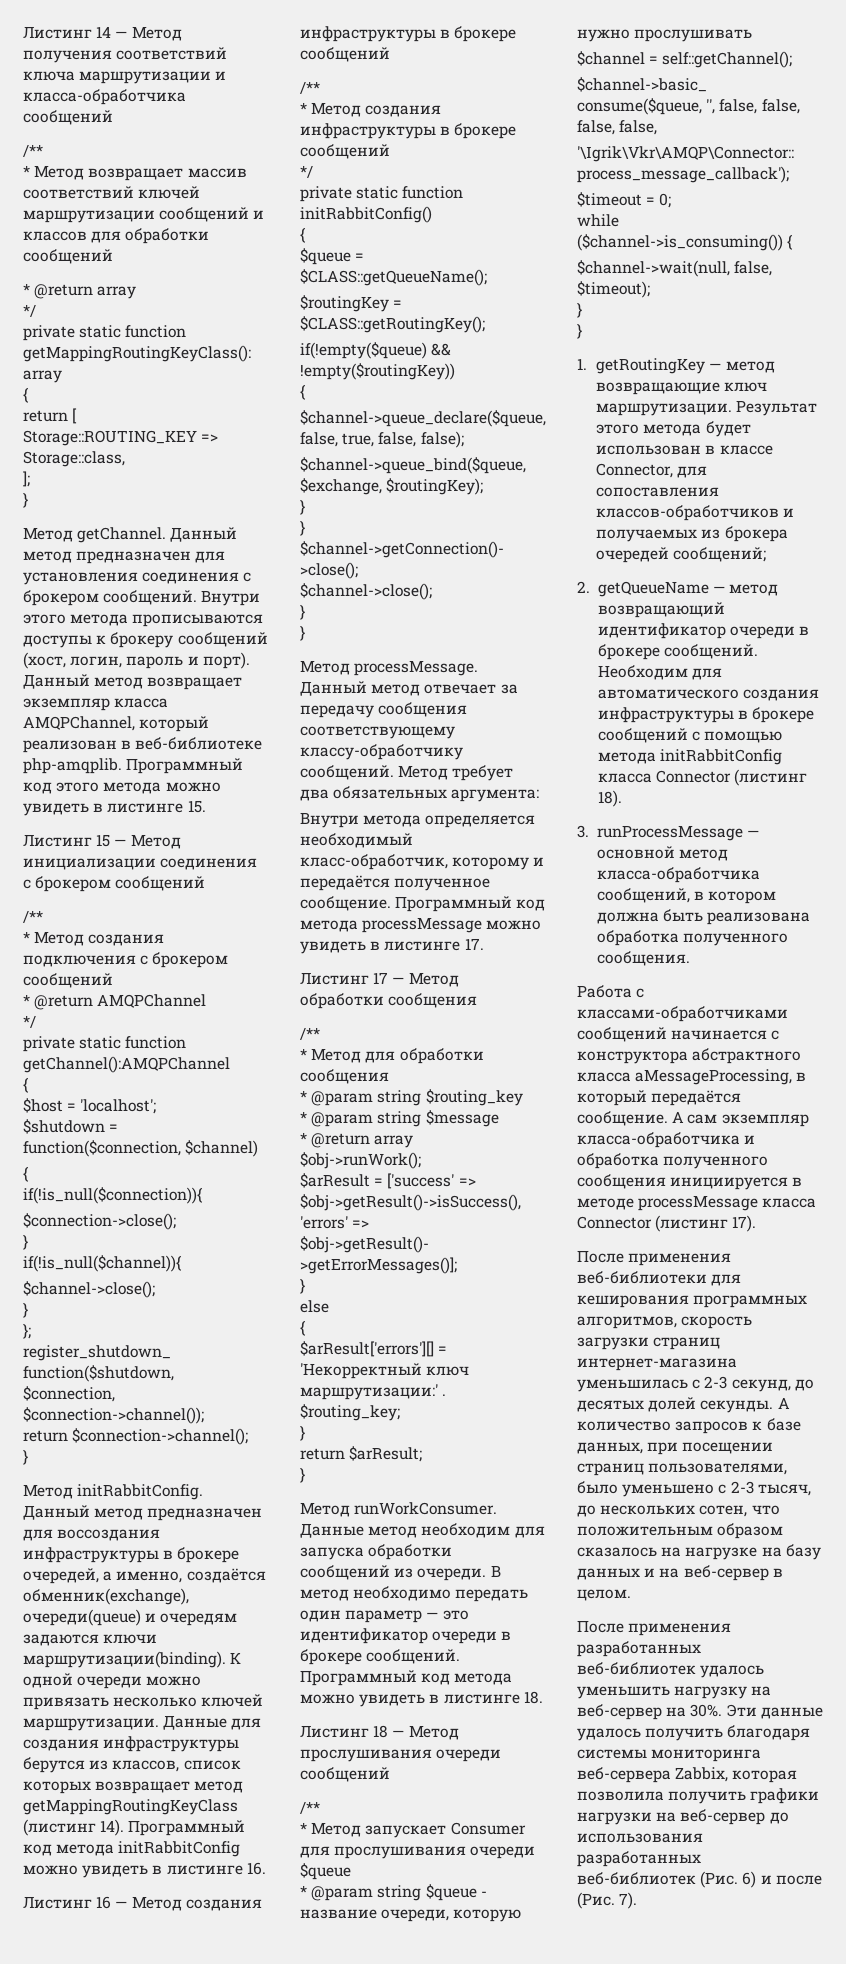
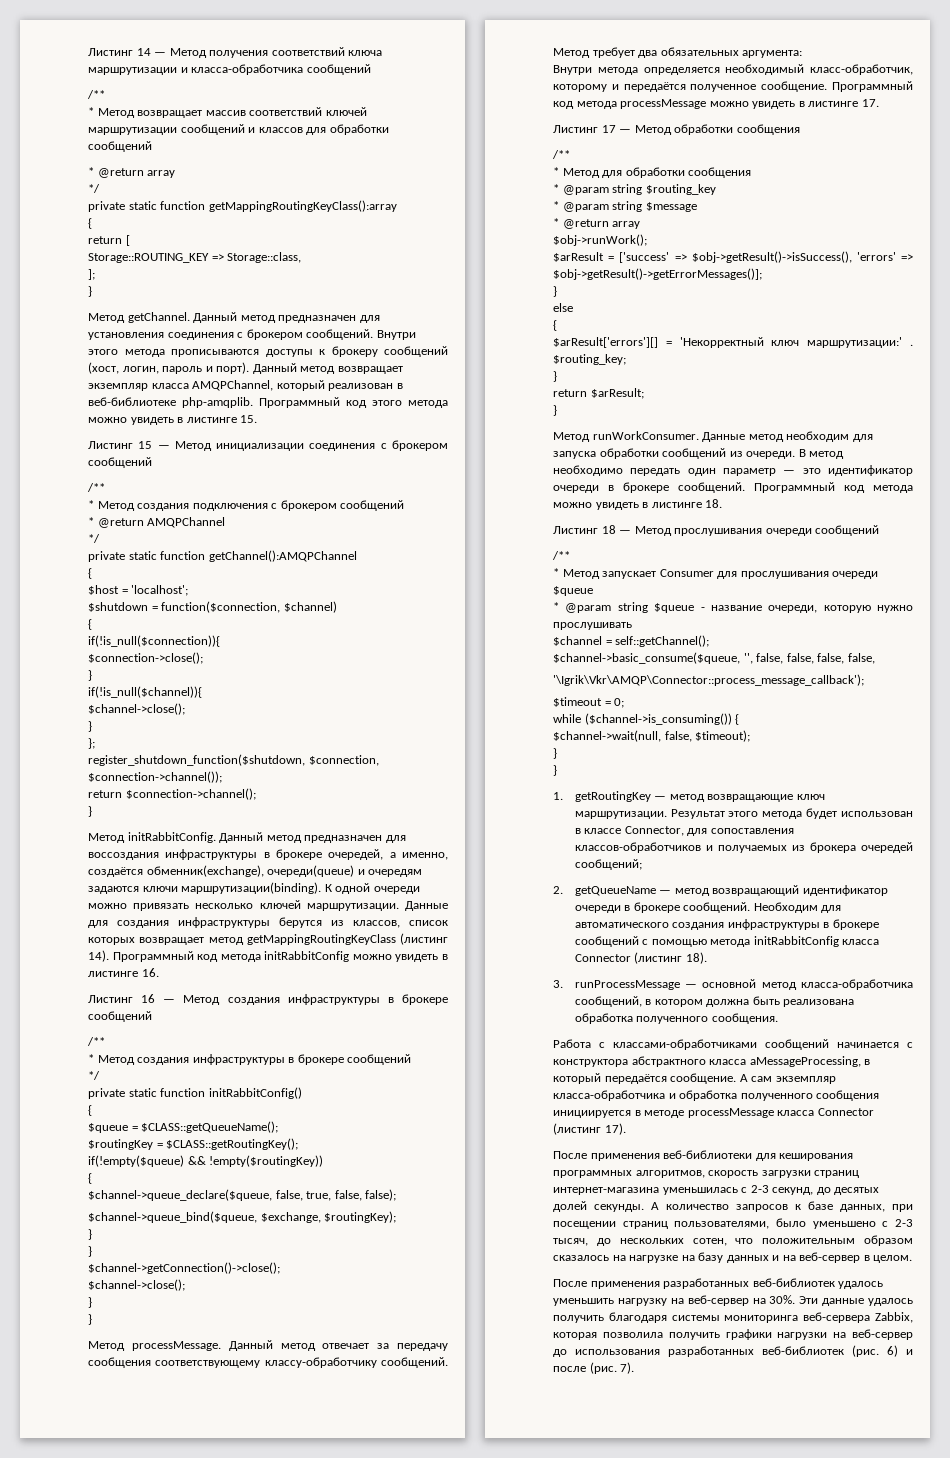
[700,1871,739,1888] (Рис. -> [852,1345,879,1357] (рис.
[577,1892,615,1909] (Рис. -> [589,1362,617,1374] (рис.

